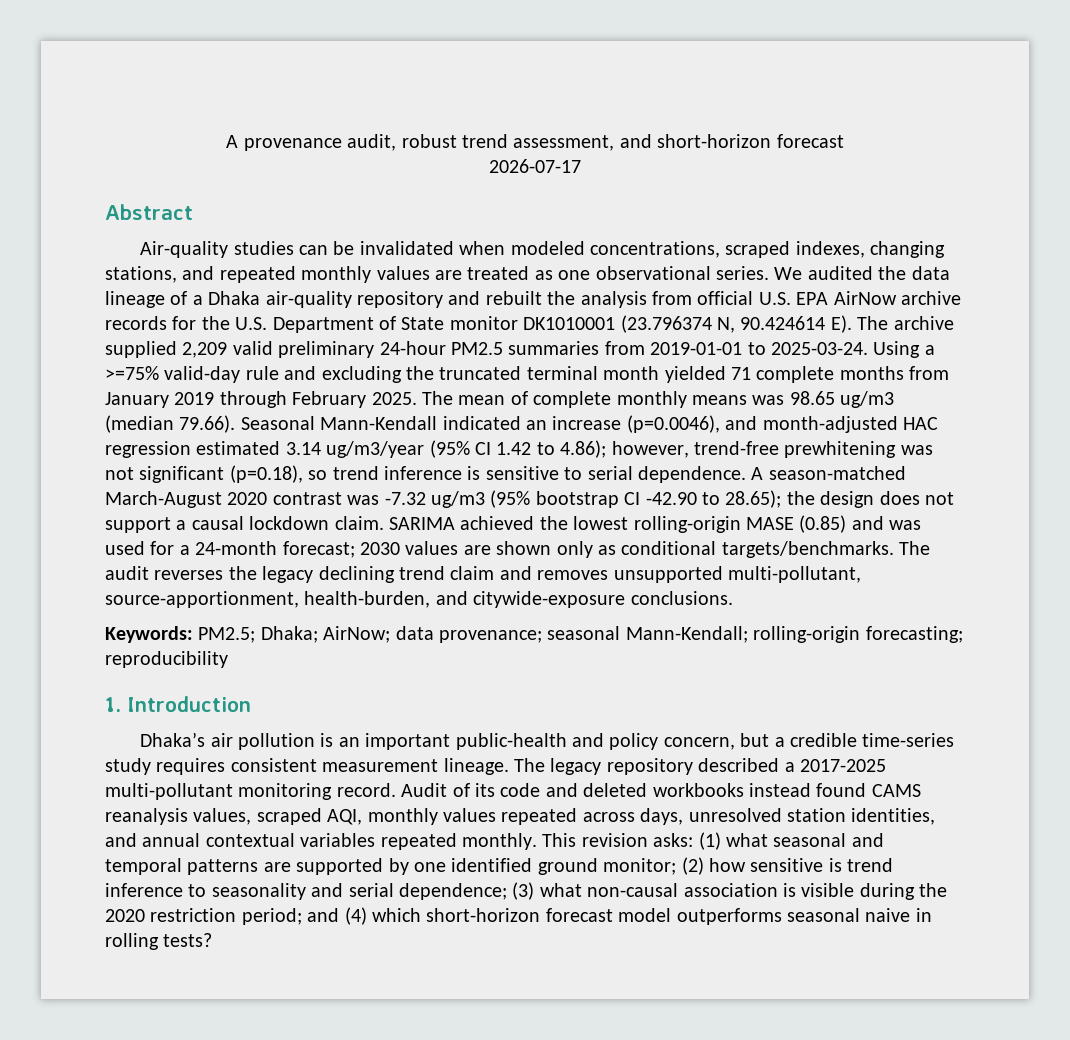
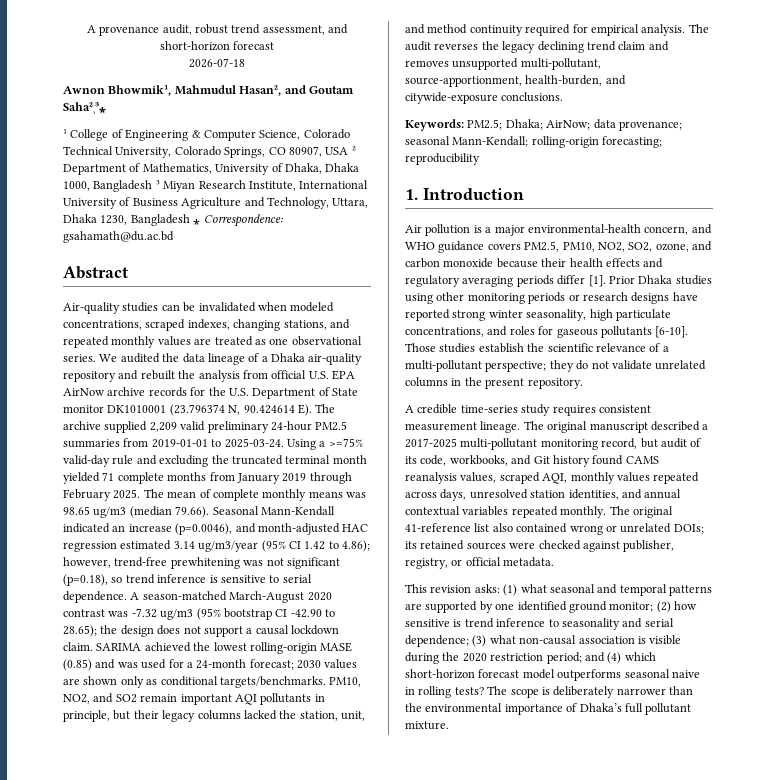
[489,159,581,173] 2026-07-17 -> [189,58,245,68] [63,84,354,96] [63,102,106,114] [63,128,350,141] [63,146,356,158] [63,163,360,175] [63,180,369,192] [63,197,369,209] [63,214,283,227] [63,231,174,243] 2026-07-18 // Awnon Bhowmik¹, Mahmudul Hasan², and Goutam Saha²˒³⁎ // ¹ College of Engineering & Computer Science, Colorado Technical University, Colorado Springs, CO 80907, USA ² Department of Mathematics, University of Dhaka, Dhaka 1000, Bangladesh ³ Miyan Research Institute, International University of Business Agriculture and Technology, Uttara, Dhaka 1230, Bangladesh ⁎ Correspondence: gsahamath@du.ac.bd
(894, 549) none -> [329,677,362,687] [63,693,325,705] [63,710,365,722] [405,24,686,36] PM10, NO2, and SO2 remain important AQI pollutants in principle, but their legacy columns lacked the station, unit, and method continuity required for empirical analysis.
[140,732,785,750] Dhaka’s air pollution is an important public-health and policy concern, but a -> [405,224,712,236] [405,241,712,253] [405,258,664,268] [405,275,712,287] [405,292,698,304] [405,309,671,321] [405,326,689,338] [405,343,669,353] [405,360,707,372] [405,377,583,389] [405,405,414,413] Air pollution is a major environmental-health concern, and WHO guidance covers PM2.5, PM10, NO2, SO2, ozone, and carbon monoxide because their health effects and regulatory averaging periods differ [1]. Prior Dhaka studies using other monitoring periods or research designs have reported strong winter seasonality, high particulate concentrations, and roles for gaseous pollutants [6-10]. Those studies establish the scientific relevance of a multi-pollutant perspective; they do not validate unrelated columns in the present repository. // A
[550,758,693,775] legacy repository -> [547,421,648,433] original manuscript
[336,783,811,797] record. Audit of its code and deleted workbooks instead -> [601,438,702,449] [405,455,590,467] record, but audit of its code, workbooks, and Git history
(537, 841) none -> [609,506,673,518] [405,523,704,535] [405,540,675,552] [405,557,555,569] The original 41-reference list also contained wrong or unrelated DOIs; its retained sources were checked against publisher, registry, or official metadata. //
(213, 940) none -> [487,686,693,698] [405,703,692,715] [405,721,449,730] The scope is deliberately narrower than the environmental importance of Dhaka’s full pollutant mixture.

